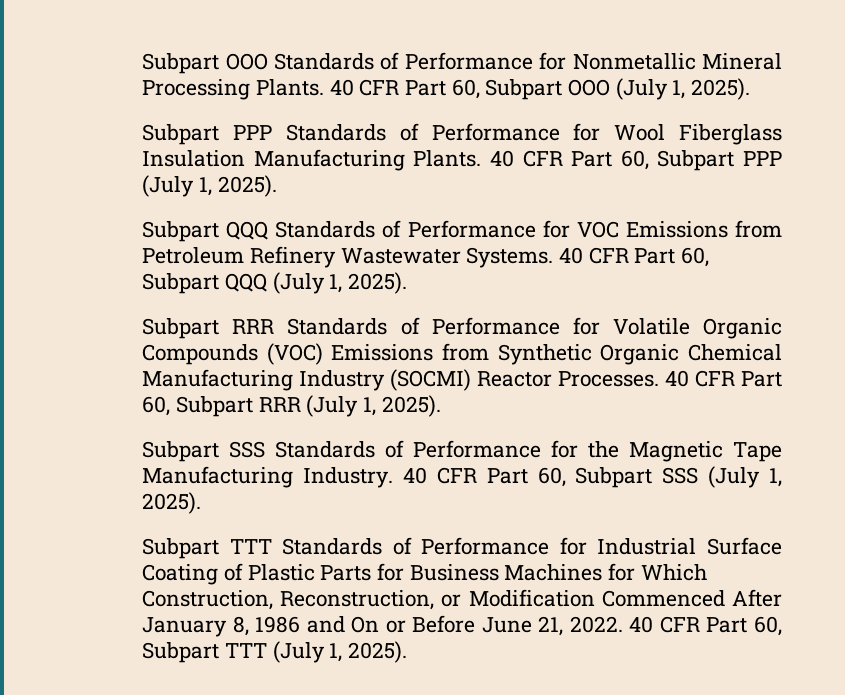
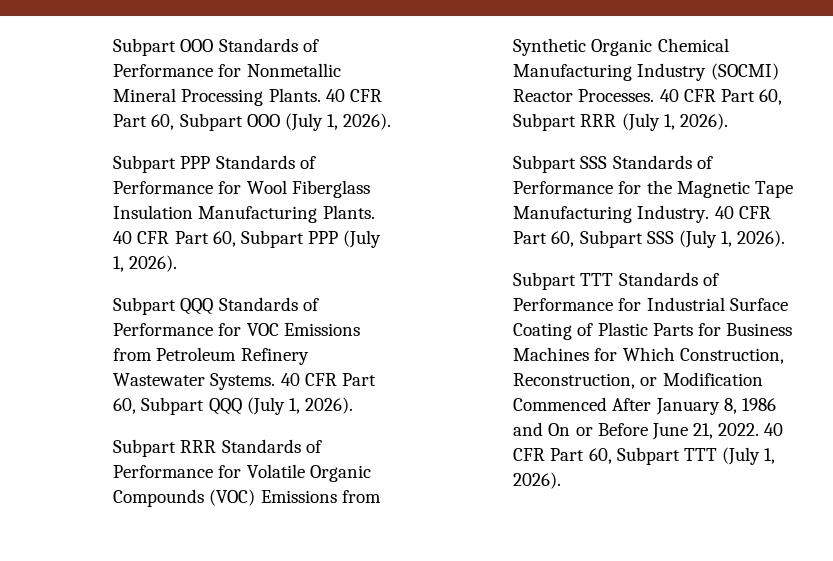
[690,78,750,100] 2025). -> [343,113,392,130] 2026).
[217,175,277,197] 2025). -> [129,255,178,272] 2026).
[347,272,407,294] 2025). -> [304,397,353,414] 2026).
[381,395,441,417] 2025). -> [679,113,728,130] 2026).
[142,492,202,514] 2025). -> [737,230,786,247] 2026).
[347,641,407,663] 2025). -> [513,472,562,489] 2026).

